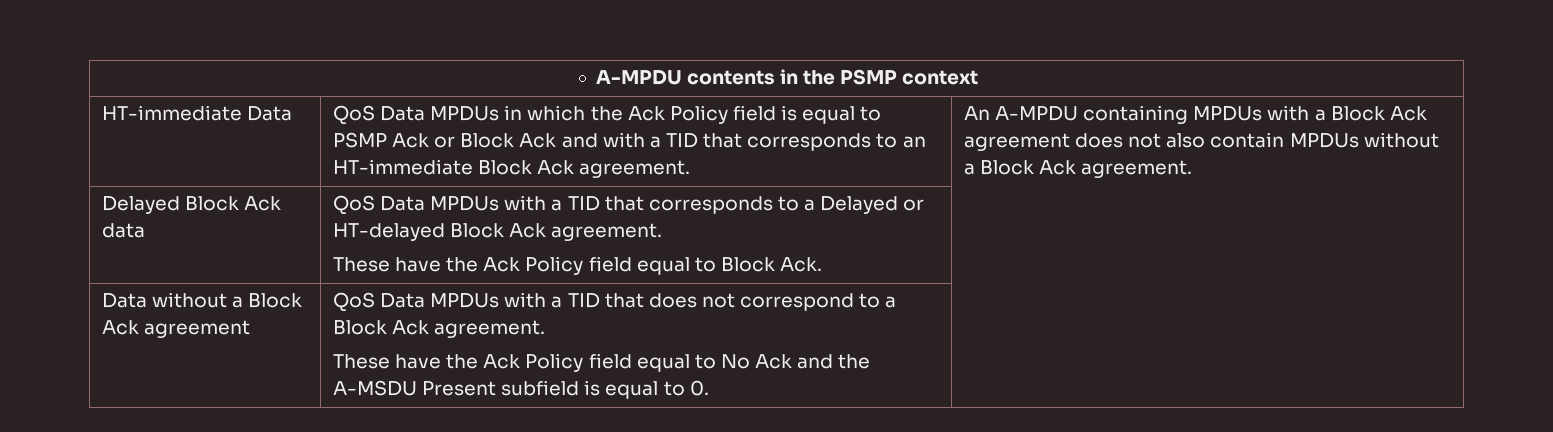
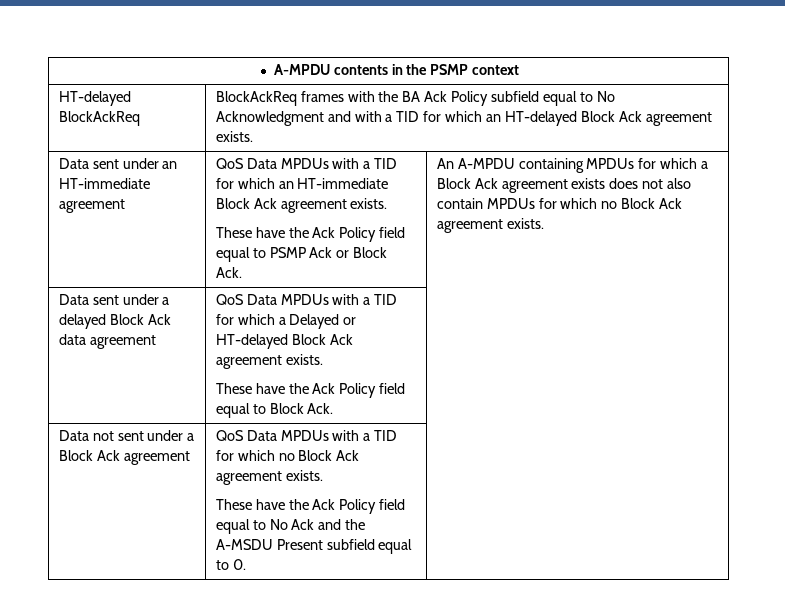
[101,105,293,121] [332,105,882,125] [332,132,926,151] [332,159,691,178] [963,105,1427,124] [963,132,1439,151] [963,160,1193,178] [101,196,282,214] [101,223,145,238] [332,195,799,215] HT-immediate Data | QoS Data MPDUs in which the Ack Policy field is equal to PSMP Ack or Block Ack and with a TID that corresponds to an HT-immediate Block Ack agreement. | An A-MPDU containing MPDUs with a Block Ack agreement does not also contain MPDUs without a Block Ack agreement. // Delayed Block Ack data | QoS Data MPDUs with a TID that corresponds to -> [58,91,131,106] [58,111,140,126] [215,91,615,106] [215,111,712,126] [215,131,253,142] [58,158,178,169] [58,178,150,189] [58,199,125,213] [215,158,398,169] [215,178,389,189] [215,198,388,213] [215,227,406,242] [215,247,388,262] [215,267,242,278] [436,158,709,173] [436,178,692,193] [436,198,683,209] [436,218,544,233] [58,294,170,305] [58,314,171,329] [58,334,156,349] [215,294,398,305] [215,314,275,325] HT-delayed BlockAckReq | BlockAckReq frames with the BA Ack Policy subfield equal to No Acknowledgment and with a TID for which an HT-delayed Block Ack agreement exists. // Data sent under an HT-immediate agreement | QoS Data MPDUs with a TID for which an HT-immediate Block Ack agreement exists. // These have the Ack Policy field equal to PSMP Ack or Block Ack. | An A-MPDU containing MPDUs for which a Block Ack agreement exists does not also contain MPDUs for which no Block Ack agreement exists. // Data sent under a delayed Block Ack data agreement | QoS Data MPDUs with a TID for which
[551,223,663,241] agreement. -> [215,354,323,369] agreement exists.
[152,292,228,308] without -> [92,430,184,441] not sent under
[604,293,897,311] [332,320,546,338] that does not correspond to a Block Ack agreement. -> [215,450,360,461] [215,470,323,485] for which no Block Ack agreement exists.
[584,380,601,396] is -> (375, 544) none

